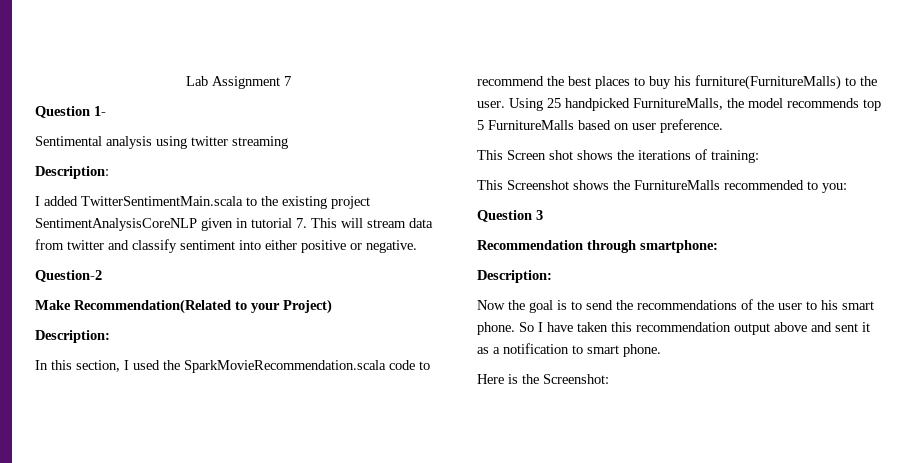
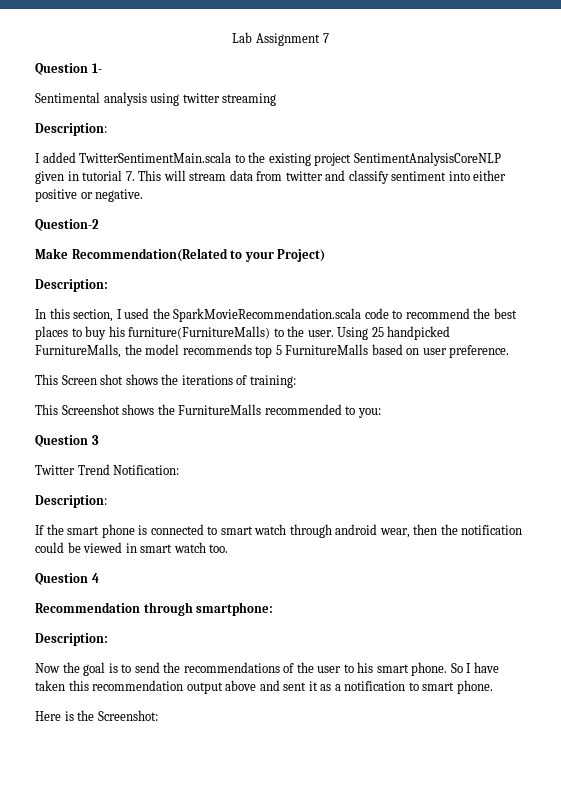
(543, 215) none -> [35,464,180,475] [35,495,107,508] [35,524,523,538] [35,542,229,553] [35,573,99,585] // Twitter Trend Notification: // Description: // If the smart phone is connected to smart watch through android wear, then the notification could be viewed in smart watch too. // Question 4

